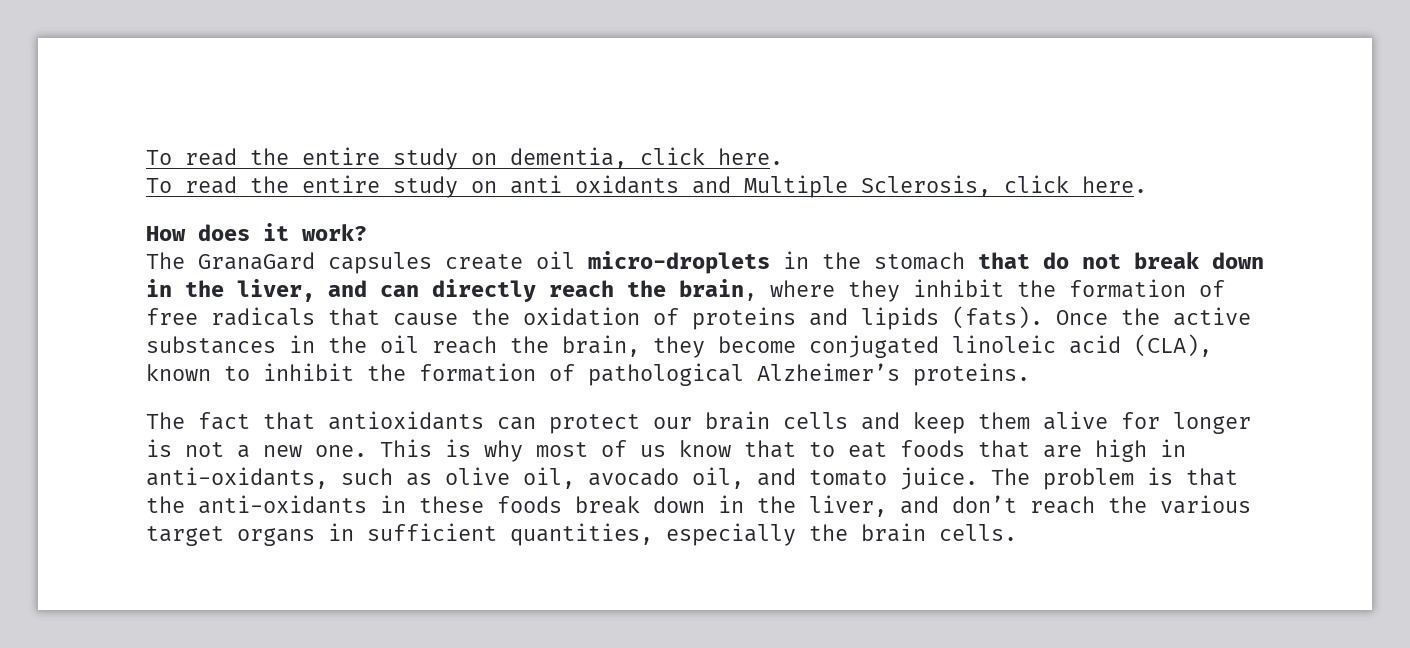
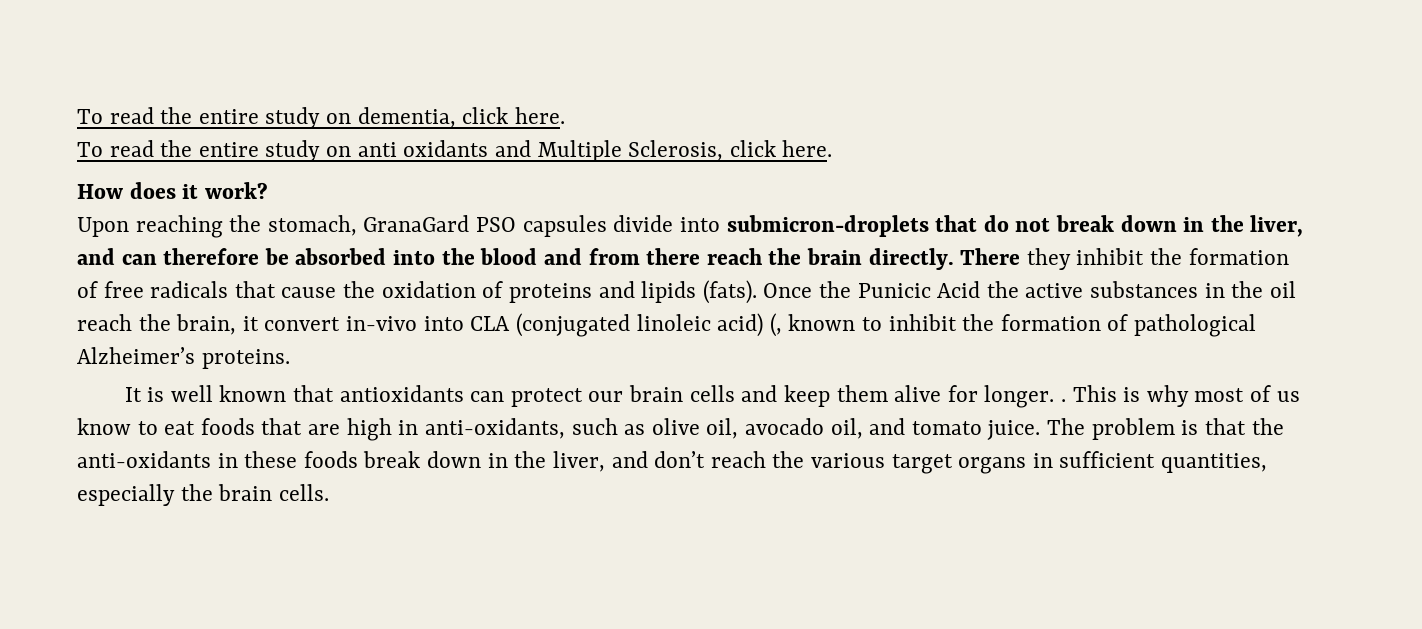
[146,251,965,274] The GranaGard capsules create oil micro-droplets in the stomach -> [77,215,929,238] Upon reaching the stomach, GranaGard PSO capsules divide into submicron-droplets
[432,279,835,302] directly reach the brain, where -> [163,248,1021,270] therefore be absorbed into the blood and from there reach the brain directly. There
(1160, 316) none -> [857,281,1019,298] Punicic Acid the
[653,334,1212,358] they become conjugated linoleic acid (CLA), -> [242,313,782,337] it convert in-vivo into CLA (conjugated linoleic acid) (,
[146,412,250,430] The fact -> [124,385,287,402] It is well known
[1173,412,1251,434] [146,439,367,458] longer is not a new one. -> [984,385,1067,408] longer. .
[744,440,796,458] that -> (131, 426) none

